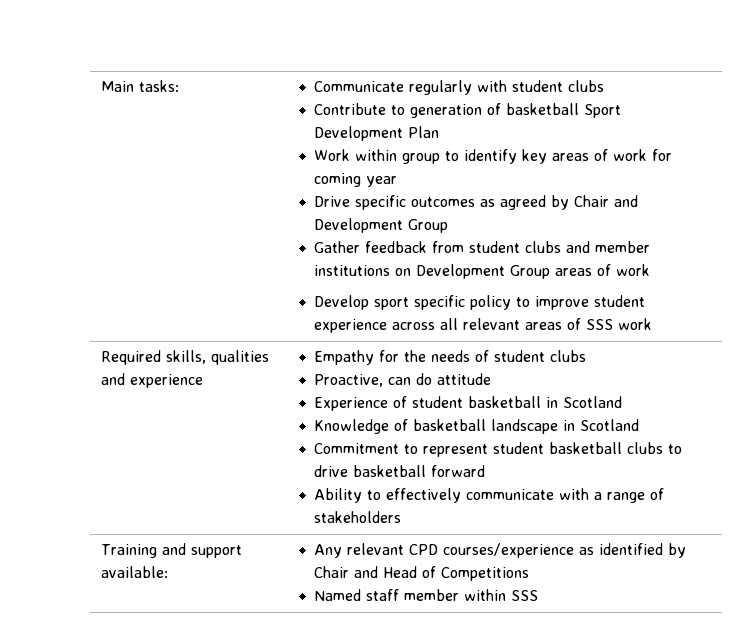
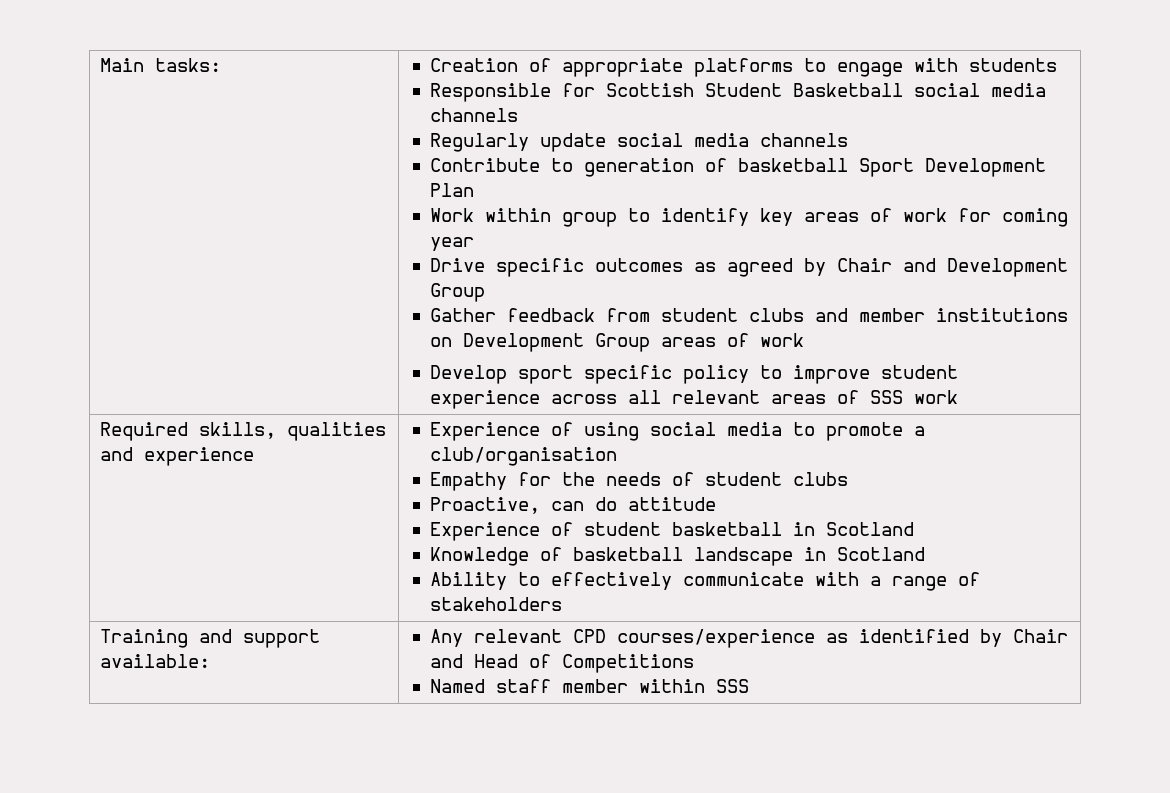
[314,80,605,95] Communicate regularly with student clubs -> [429,58,1057,77] [429,83,1046,102] [429,108,518,122] [429,133,848,152] Creation of appropriate platforms to engage with students // Responsible for Scottish Student Basketball social media channels // Regularly update social media channels
(203, 381) none -> [429,422,925,441] [429,447,617,466] Experience of using social media to promote a club/organisation //
[314,442,683,457] [314,465,486,477] // Commitment to represent student basketball clubs to drive basketball forward -> (925, 554) none

